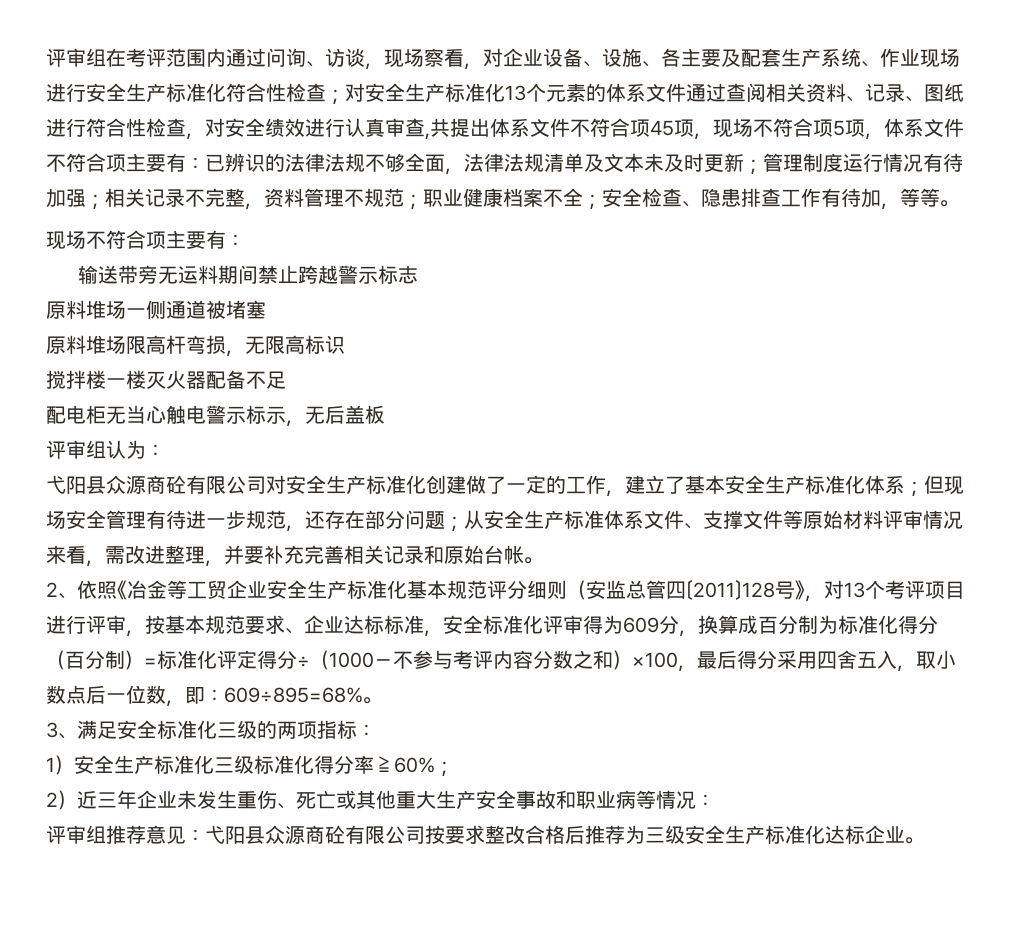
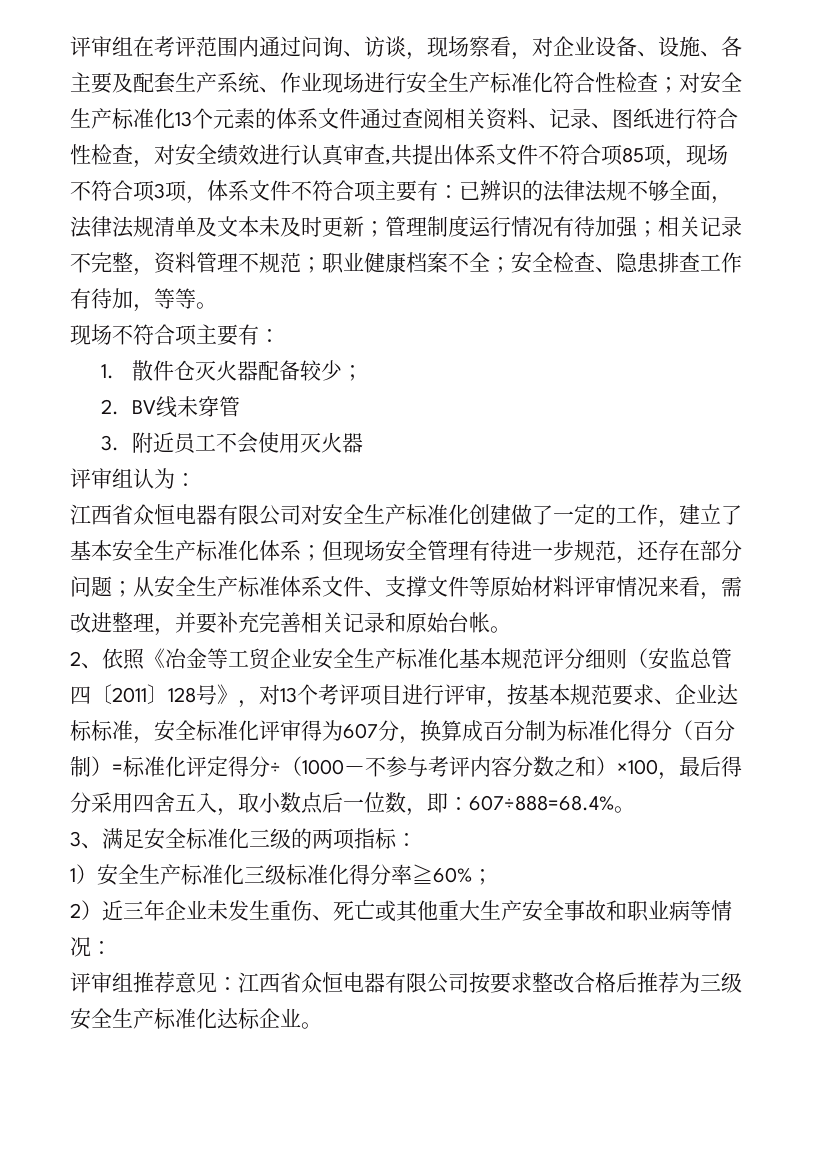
[650,120,674,136] 45 -> [622,147,644,163] 85
[833,120,845,136] 5 -> [154,183,165,199] 3
[77,265,418,284] [46,300,266,319] [46,335,345,357] [46,370,286,389] [46,405,385,427] 输送带旁无运料期间禁止跨越警示标志 // 原料堆场一侧通道被堵塞 // 原料堆场限高杆弯损，无限高标识 // 搅拌楼一楼灭火器配备不足 // 配电柜无当心触电警示标示，无后盖板 -> [100,360,363,381] [100,396,240,418] [100,432,363,454] 1.散件仓灭火器配备较少； // 2. BV线未穿管 // 3.附近员工不会使用灭火器
[46,475,186,494] 弋阳县众源商砼 -> [70,504,217,525] 江西省众恒电器
[623,617,659,633] 609 -> [343,723,378,739] 607
[224,687,363,703] 609÷895=68% -> [469,795,614,811] 607÷888=68.4%
[205,825,345,844] 弋阳县众源商砼 -> [238,972,385,993] 江西省众恒电器

